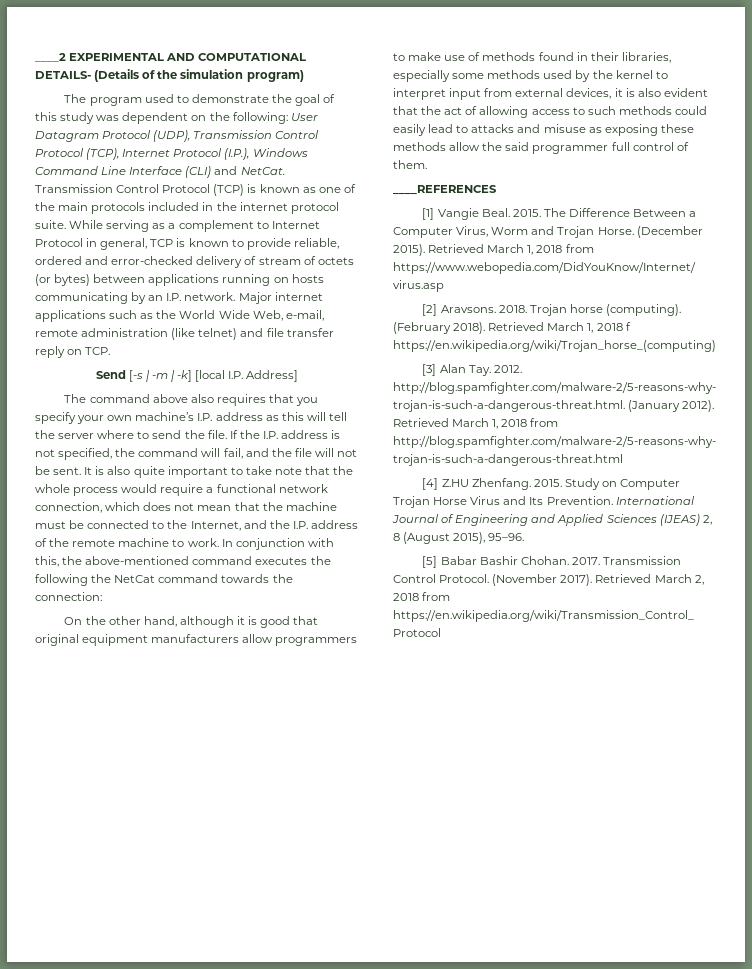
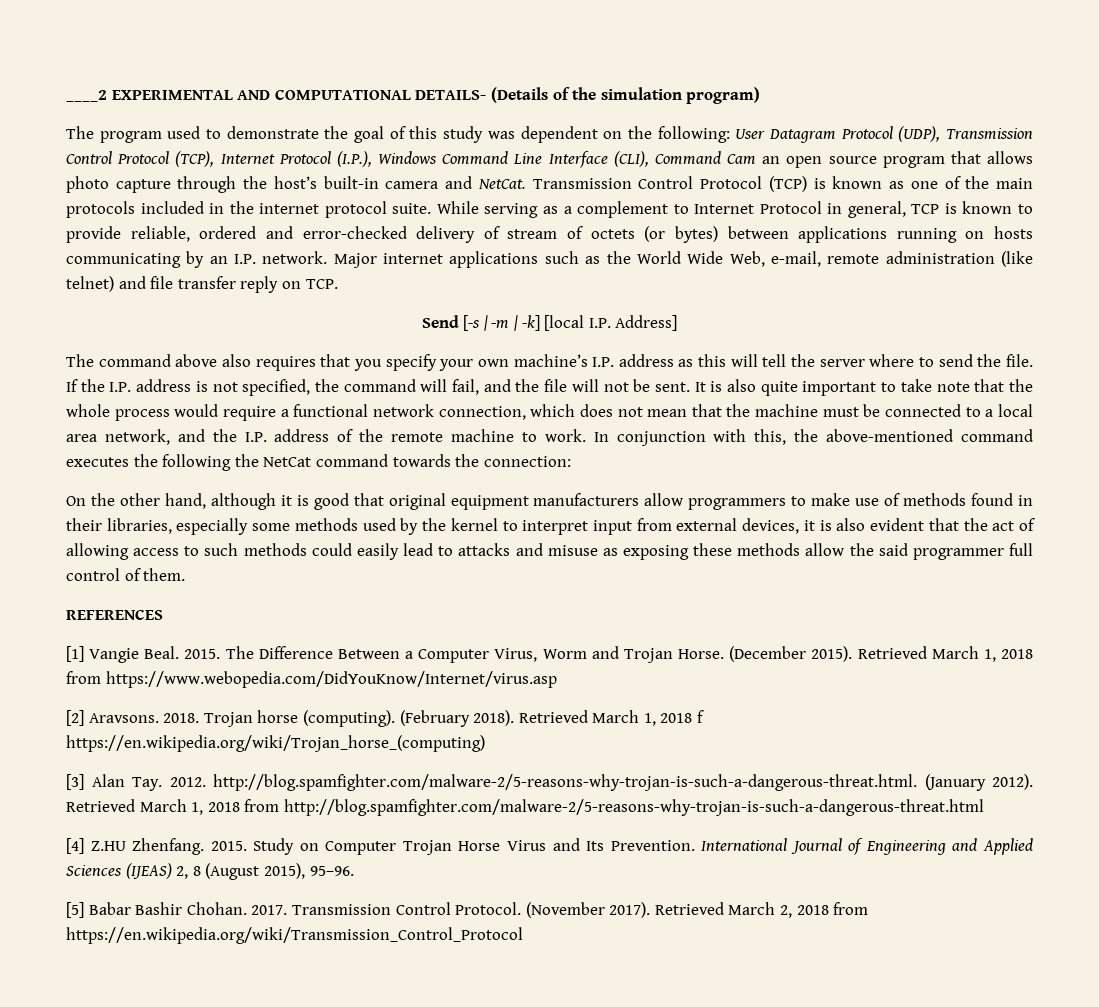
[185,166,212,178] (CLI) -> [613,151,1033,168] [66,176,439,193] (CLI), Command Cam an open source program that allows photo capture through the host’s built-in camera
[167,520,241,531] the Internet, -> [985,404,1033,417] [66,429,170,445] a local area network,
[393,185,497,195] ____REFERENCES -> [66,609,163,620] REFERENCES

